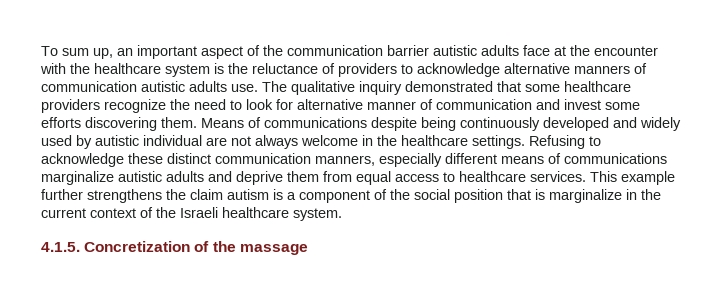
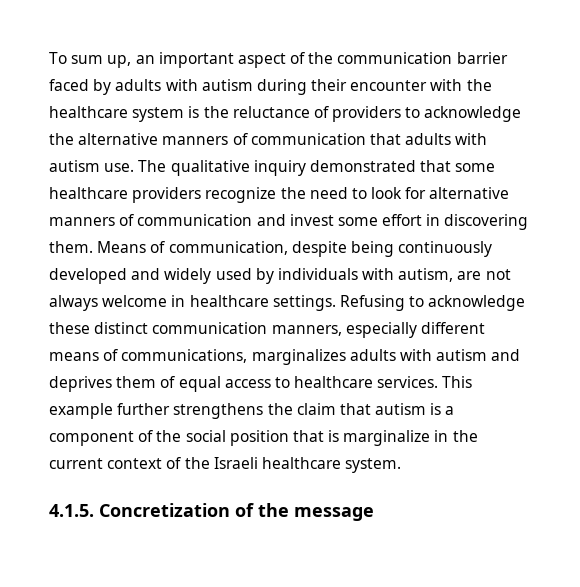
[433,45,590,56] autistic adults face at the -> [49,79,348,95] faced by adults with autism during their
[504,63,647,74] [41,81,227,92] alternative manners of communication autistic adults -> [49,133,488,145] [49,160,100,172] the alternative manners of communication that adults with autism
[367,101,416,110] manner -> [49,217,115,226] manners
[41,117,81,128] efforts -> [382,214,441,226] effort in
[264,117,367,128] communications -> [168,241,288,255] communication,
[95,135,202,146] autistic individual -> [277,268,454,282] individuals with autism,
[377,135,397,146] the -> (186, 301) none
[564,153,667,164] [41,171,352,185] communications marginalize autistic adults and deprive them from -> [121,349,521,365] [49,376,176,392] communications, marginalizes adults with autism and deprives them of
(223, 194) none -> [339,403,371,415] that
[239,244,308,255] massage -> [294,507,374,521] message

